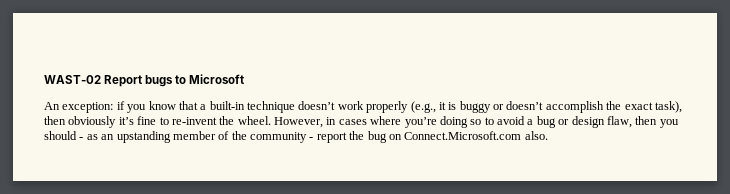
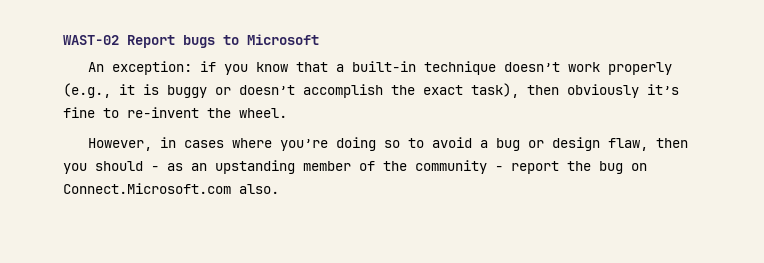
(271, 120) none -> (287, 113) //

